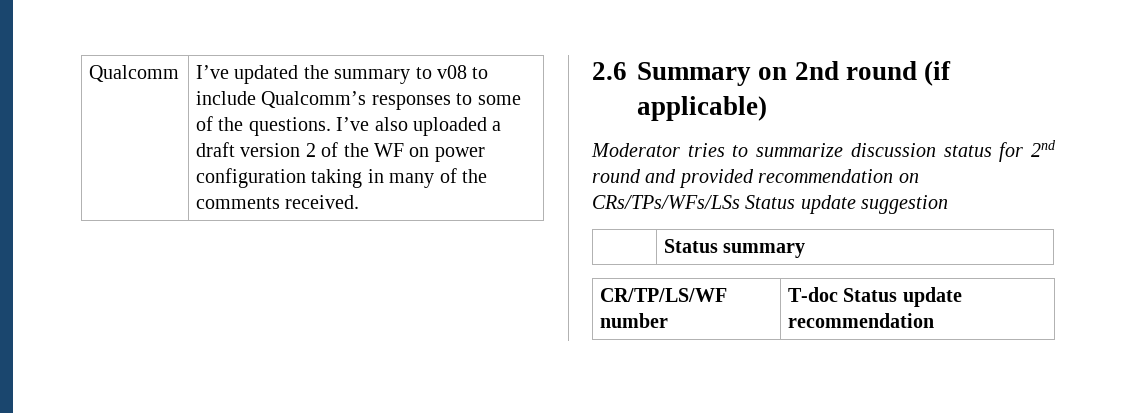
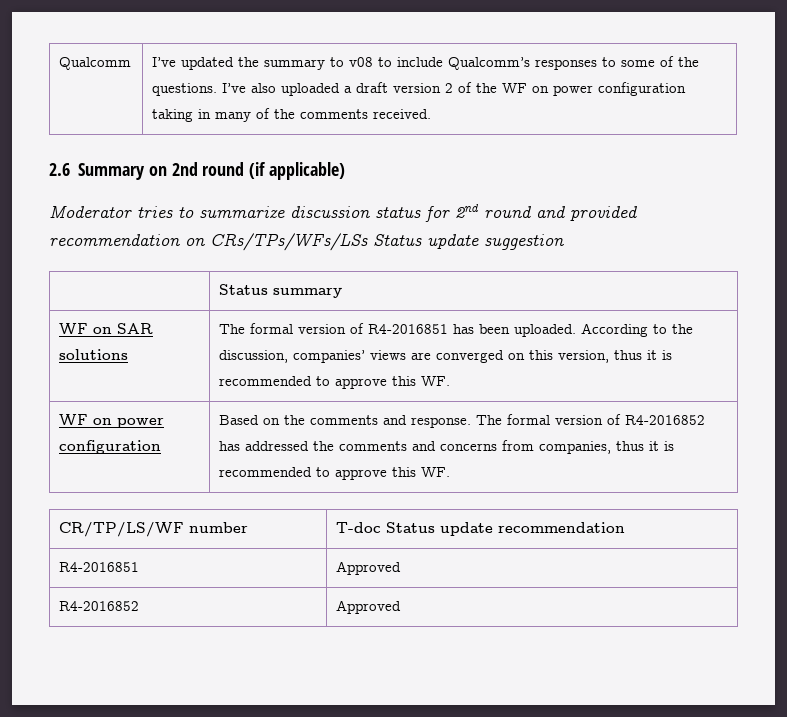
(806, 250) none -> [59,323,154,335] [59,349,129,360] [219,323,694,337] [219,350,673,363] [219,376,451,389] [59,414,165,428] [59,440,162,454] [219,414,706,428] [219,440,675,454] [219,467,451,480] // WF on SAR solutions | The formal version of R4-2016851 has been uploaded. According to the discussion, companies’ views are converged on this version, thus it is recommended to approve this WF. // WF on power configuration | Based on the comments and response. The formal version of R4-2016852 has addressed the comments and concerns from companies, thus it is recommended to approve this WF.
(935, 320) none -> [59,562,140,572] [336,561,402,575] [59,601,140,611] [336,600,402,614] // R4-2016851 | Approved // R4-2016852 | Approved

